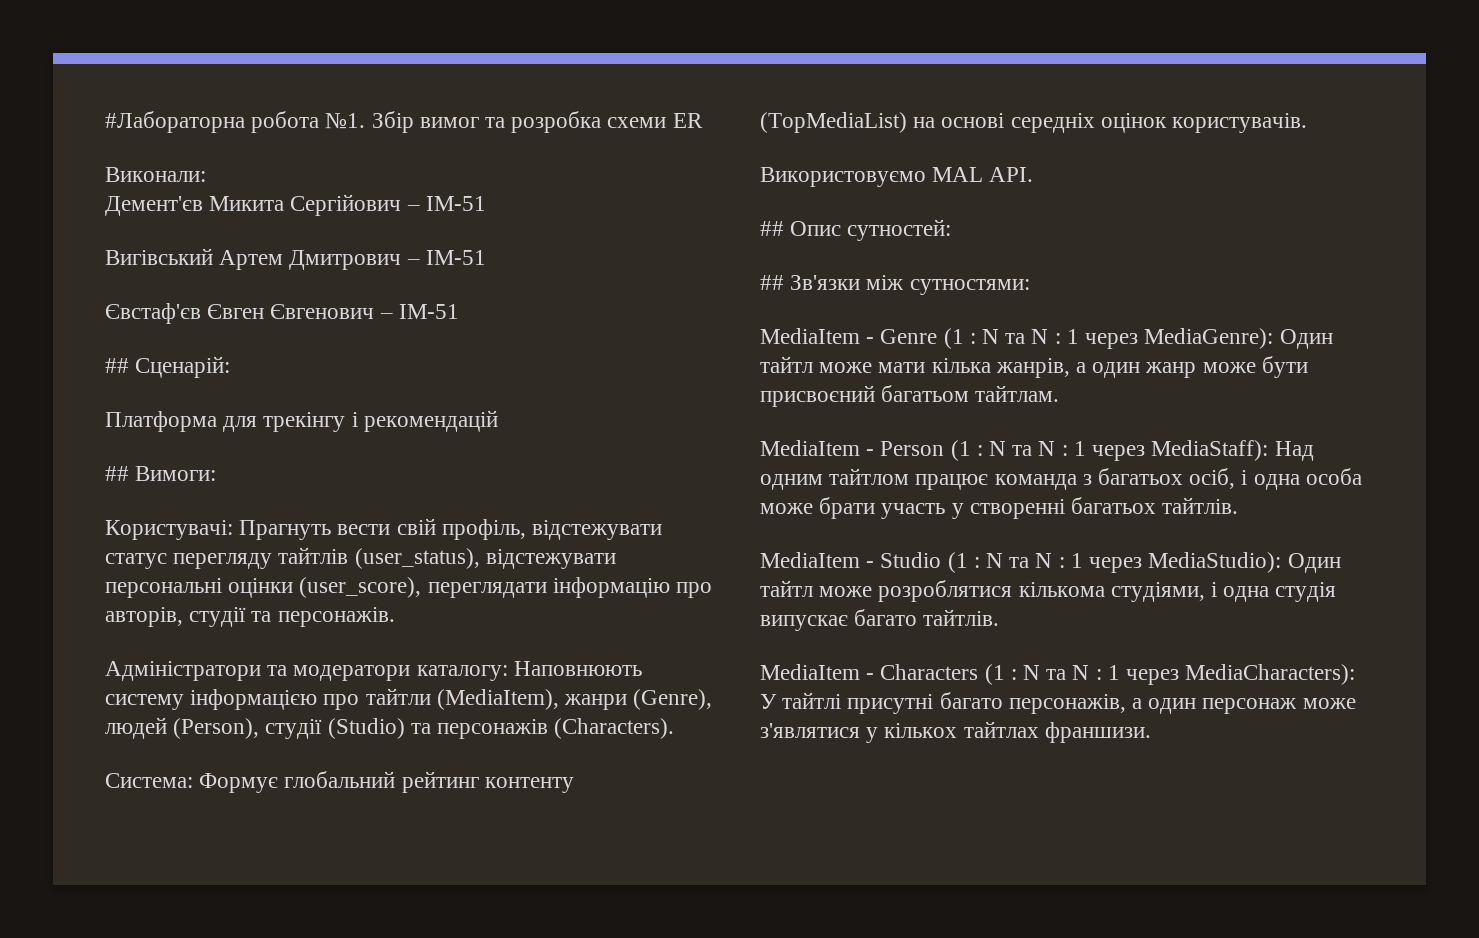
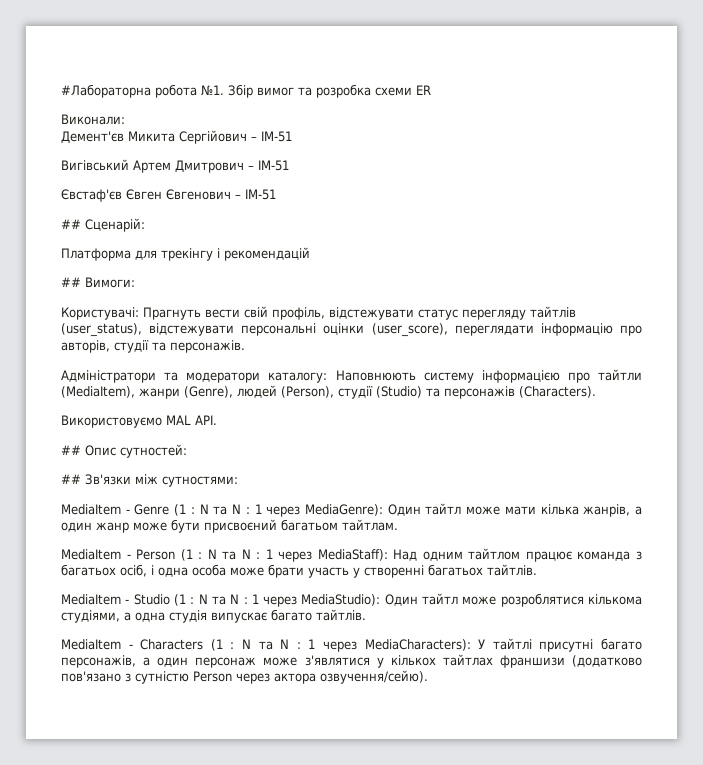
[105,771,574,793] [760,112,1308,133] // Система: Формує глобальний рейтинг контенту (TopMediaList) на основі середніх оцінок користувачів. -> (596, 392) none
[1211,582,1218,597] і -> [124,612,131,621] а
[1044,722,1151,743] франшизи. -> [499,655,643,668] [61,670,428,684] франшизи (додатково пов'язано з сутністю Person через актора озвучення/сейю).

